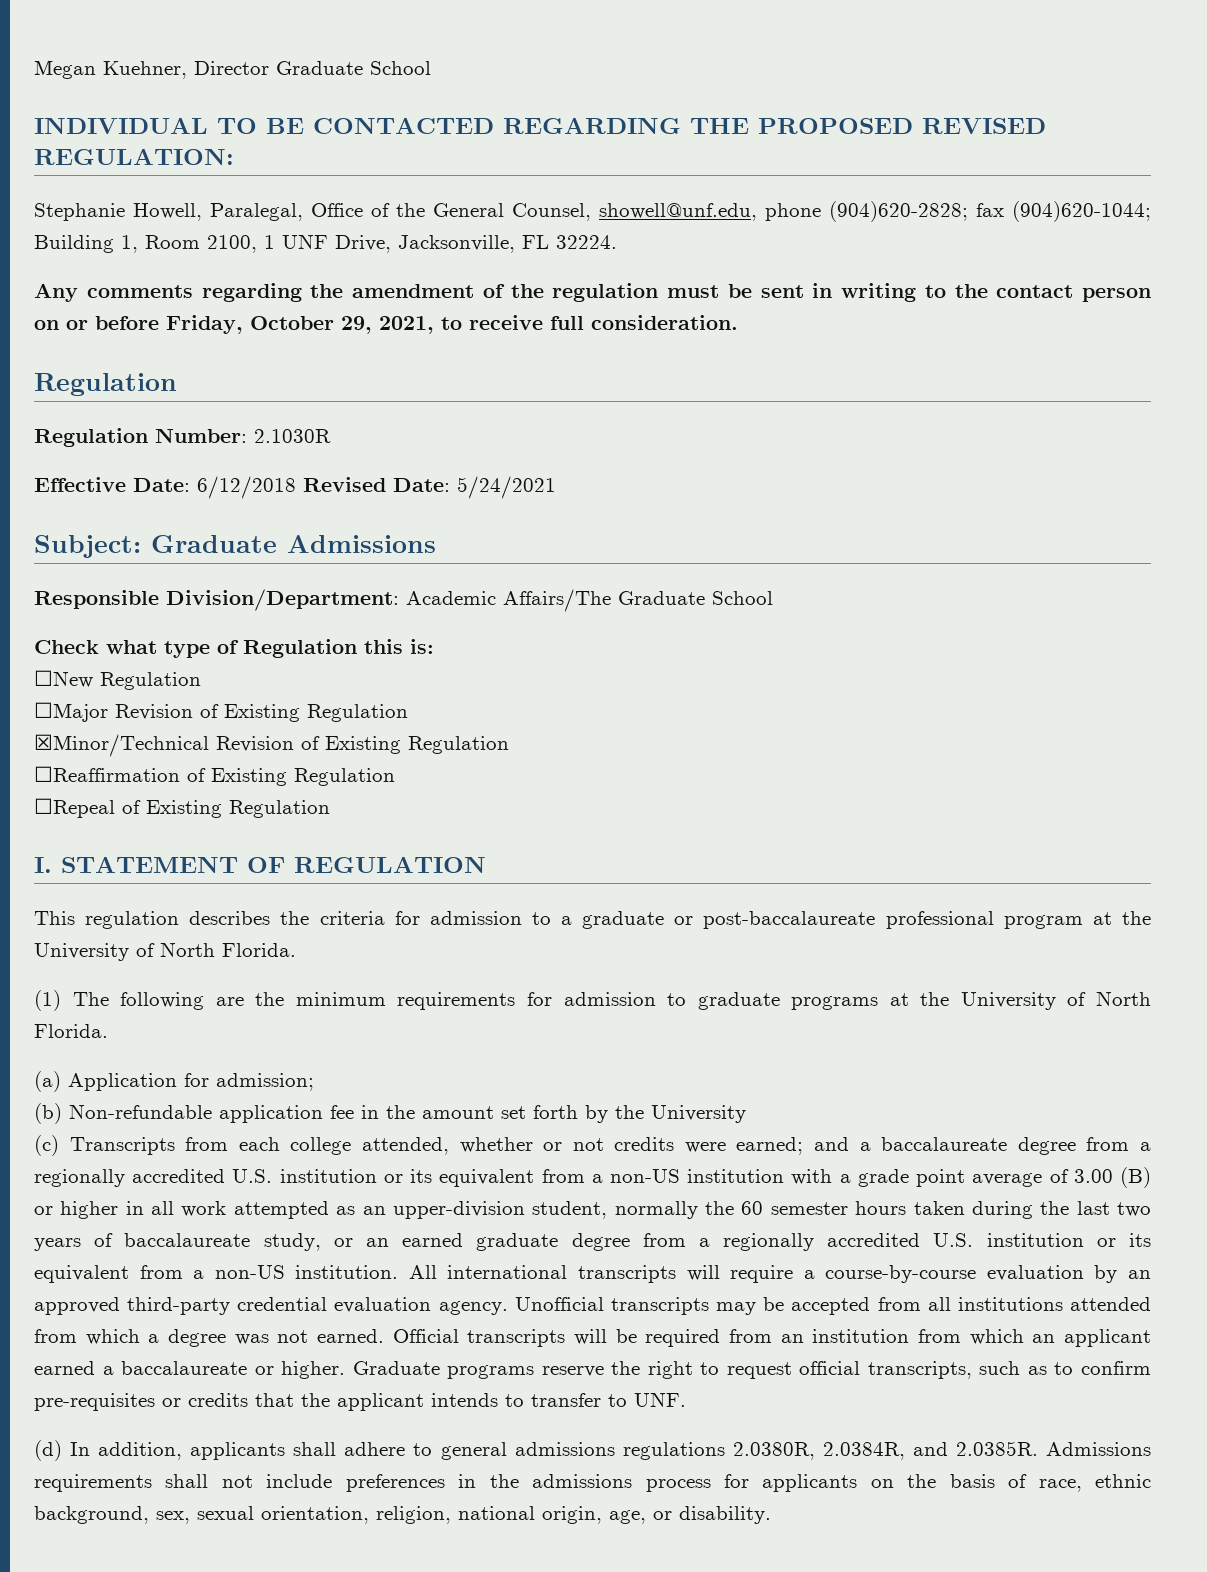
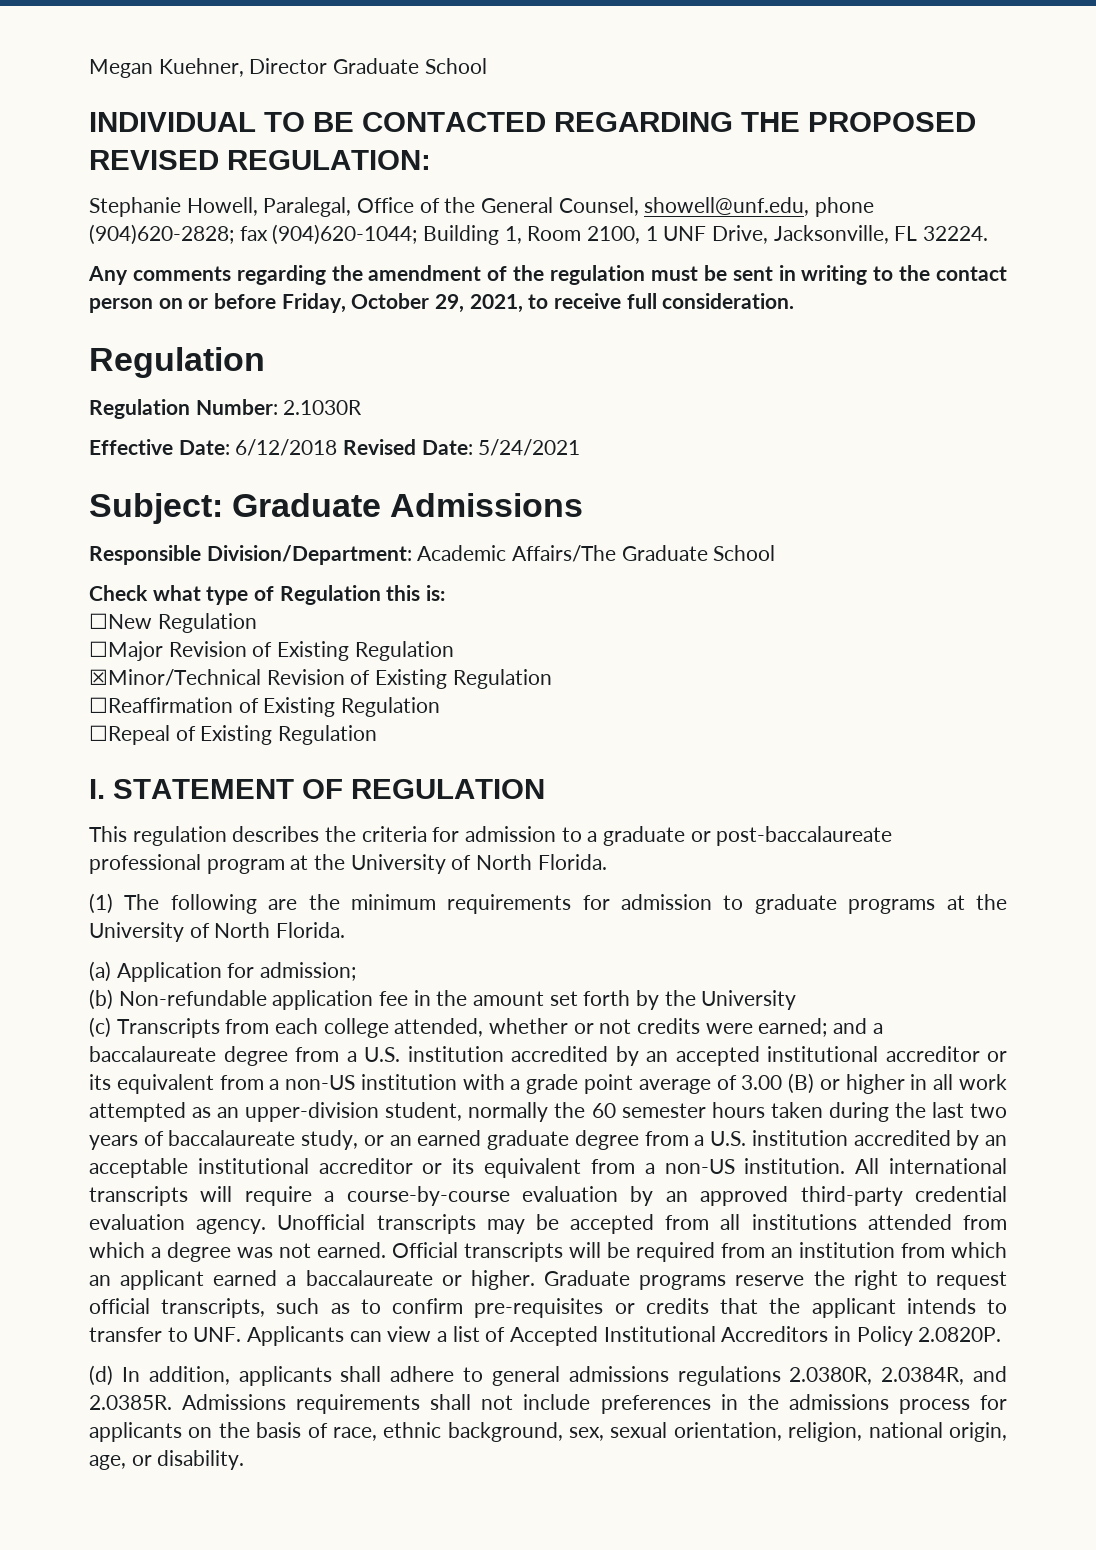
[34,1169,377,1187] regionally accredited U.S. institution -> [364,1046,980,1066] U.S. institution accredited by an accepted institutional accreditor
[723,1233,1084,1251] regionally accredited U.S. institution -> [710,1130,1008,1150] [89,1158,413,1178] U.S. institution accredited by an acceptable institutional accreditor
(686, 1399) none -> [247,1326,1002,1346] Applicants can view a list of Accepted Institutional Accreditors in Policy 2.0820P.

